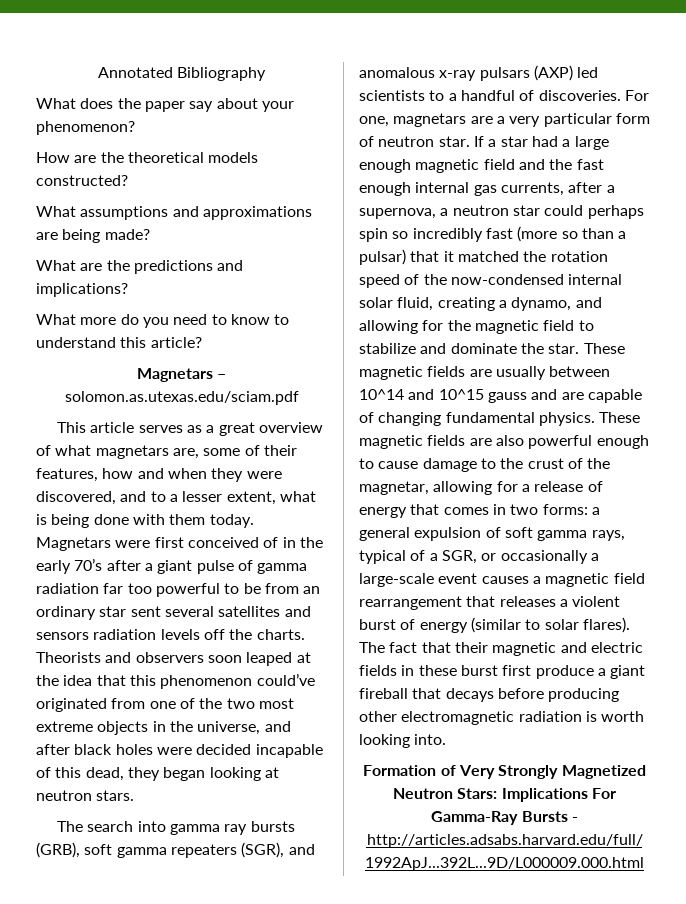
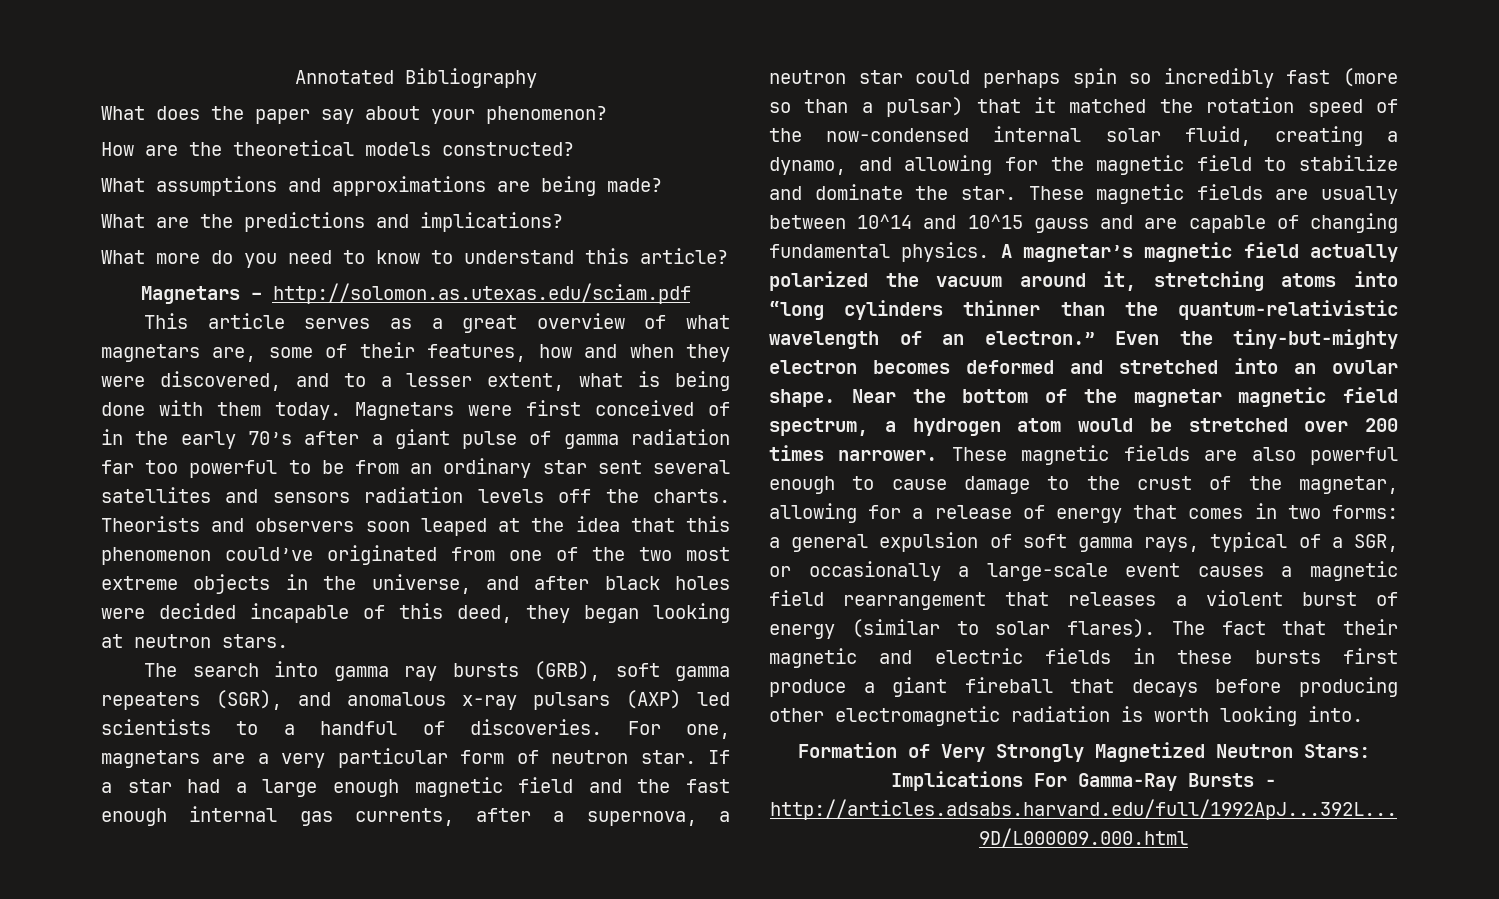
[64,391,299,405] solomon.as.utexas.edu/sciam.pdf -> [272,283,691,304] http://solomon.as.utexas.edu/sciam.pdf
[85,767,124,781] dead, -> [457,605,512,623] deed,
(595, 419) none -> [1000,242,1398,262] [769,271,1398,291] [769,300,1398,320] [769,329,1398,349] [769,358,1398,374] [769,387,1398,407] [769,418,1398,436] [769,445,938,461] A magnetar’s magnetic field actually polarized the vacuum around it, stretching atoms into “long cylinders thinner than the quantum-relativistic wavelength of an electron.” Even the tiny-but-mighty electron becomes deformed and stretched into an ovular shape. Near the bottom of the magnetar magnetic field spectrum, a hydrogen atom would be stretched over 200 times narrower.
[460,665,498,676] burst -> [1254,650,1321,664] bursts

